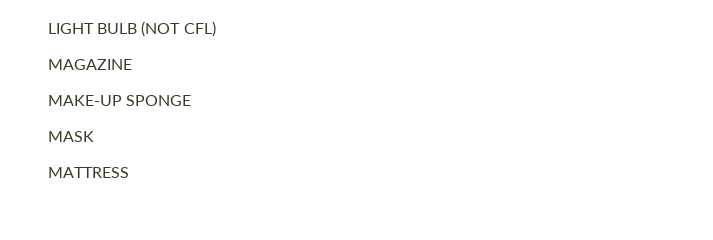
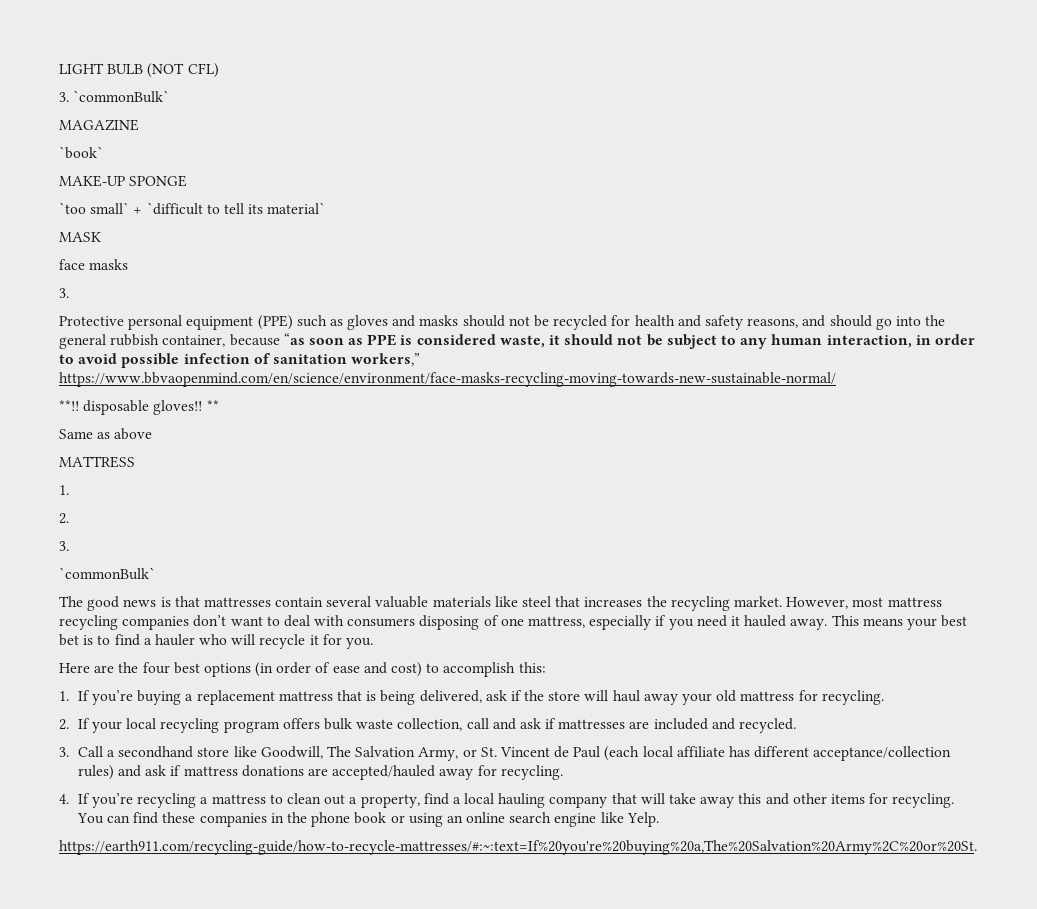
(216, 29) none -> [59,90,170,103] // 3. `commonBulk`
(132, 64) none -> [59,146,103,159] // `book`
[48,131,94,142] [48,167,129,178] MASK // MATTRESS -> [59,202,326,215] [59,232,101,242] [59,259,129,270] [59,288,69,298] [59,315,946,330] [59,333,975,349] [59,353,421,368] [59,372,836,387] [59,400,219,415] [59,428,153,440] [59,456,135,468] [59,485,69,495] [59,513,69,524] [59,541,69,551] [59,567,155,580] [59,596,942,611] [59,615,968,630] [59,634,374,649] [59,662,546,677] [59,690,884,705] [59,718,796,733] [59,746,952,761] [77,765,563,780] [59,793,955,808] [76,812,659,827] [59,840,977,855] `too small` + `difficult to tell its material` // MASK // face masks // 3. // Protective personal equipment (PPE) such as gloves and masks should not be recycled for health and safety reasons, and should go into the general rubbish container, because “as soon as PPE is considered waste, it should not be subject to any human interaction, in order to avoid possible infection of sanitation workers,” https://www.bbvaopenmind.com/en/science/environment/face-masks-recycling-moving-towards-new-sustainable-normal/ // **!! disposable gloves!! ** // Same as above // MATTRESS // 1. // 2. // 3. // `commonBulk` // The good news is that mattresses contain several valuable materials like steel that increases the recycling market. However, most mattress recycling companies don’t want to deal with consumers disposing of one mattress, especially if you need it hauled away. This means your best bet is to find a hauler who will recycle it for you. // Here are the four best options (in order of ease and cost) to accomplish this: // 1. If you’re buying a replacement mattress that is being delivered, ask if the store will haul away your old mattress for recycling. // 2. If your local recycling program offers bulk waste collection, call and ask if mattresses are included and recycled. // 3. Call a secondhand store like Goodwill, The Salvation Army, or St. Vincent de Paul (each local affiliate has different acceptance/collection rules) and ask if mattress donations are accepted/hauled away for recycling. // 4. If you’re recycling a mattress to clean out a property, find a local hauling company that will take away this and other items for recycling. You can find these companies in the phone book or using an online search engine like Yelp. // https://earth911.com/recycling-guide/how-to-recycle-mattresses/#:~:text=If%20you're%20buying%20a,The%20Salvation%20Army%2C%20or%20St.

